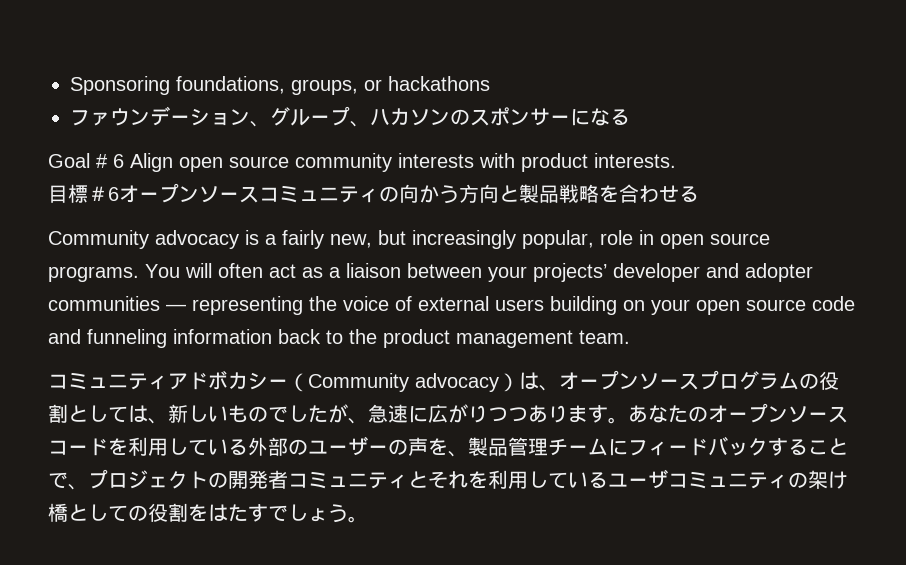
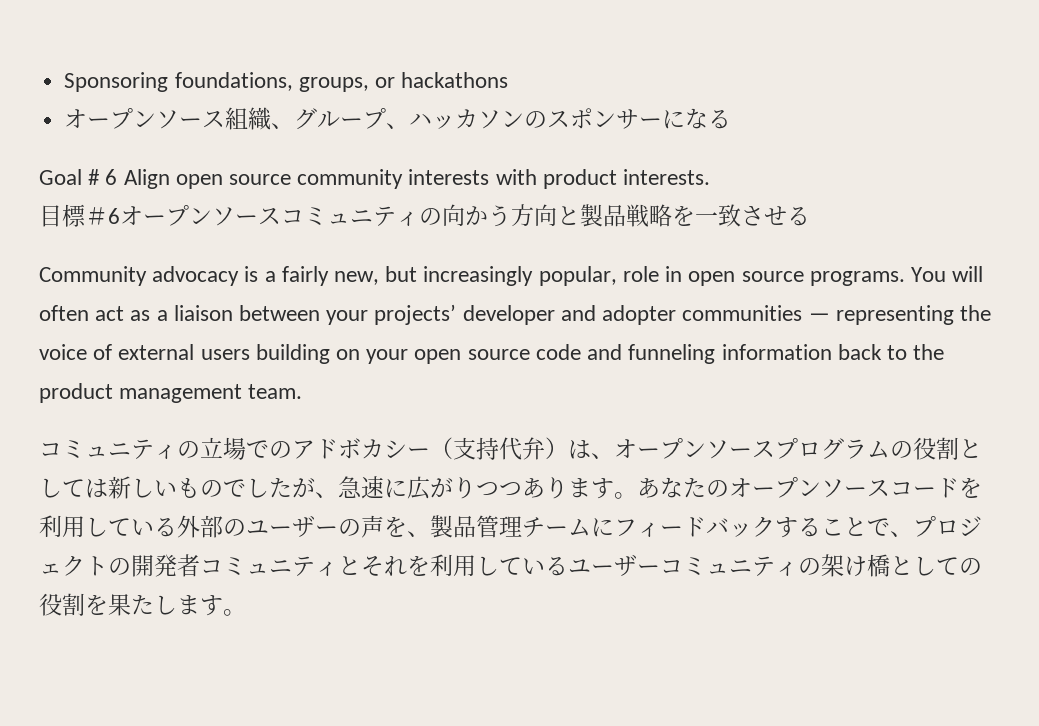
[70,106,250,126] ファウンデーション -> [64,107,272,130] オープンソース組織
(390, 117) none -> [432,115,456,129] ッ
[619,184,659,203] 合わ -> [695,204,764,227] 一致さ
(168, 382) none -> [177,437,292,460] の立場での
[308,373,499,392] Community advocacy -> [453,437,545,460] 支持代弁
[148,418,168,424] 、 -> (108, 488) none
(668, 479) none -> [637,564,660,574] ー
[208,504,348,523] はたすでしょう -> [108,594,223,616] 果たします

